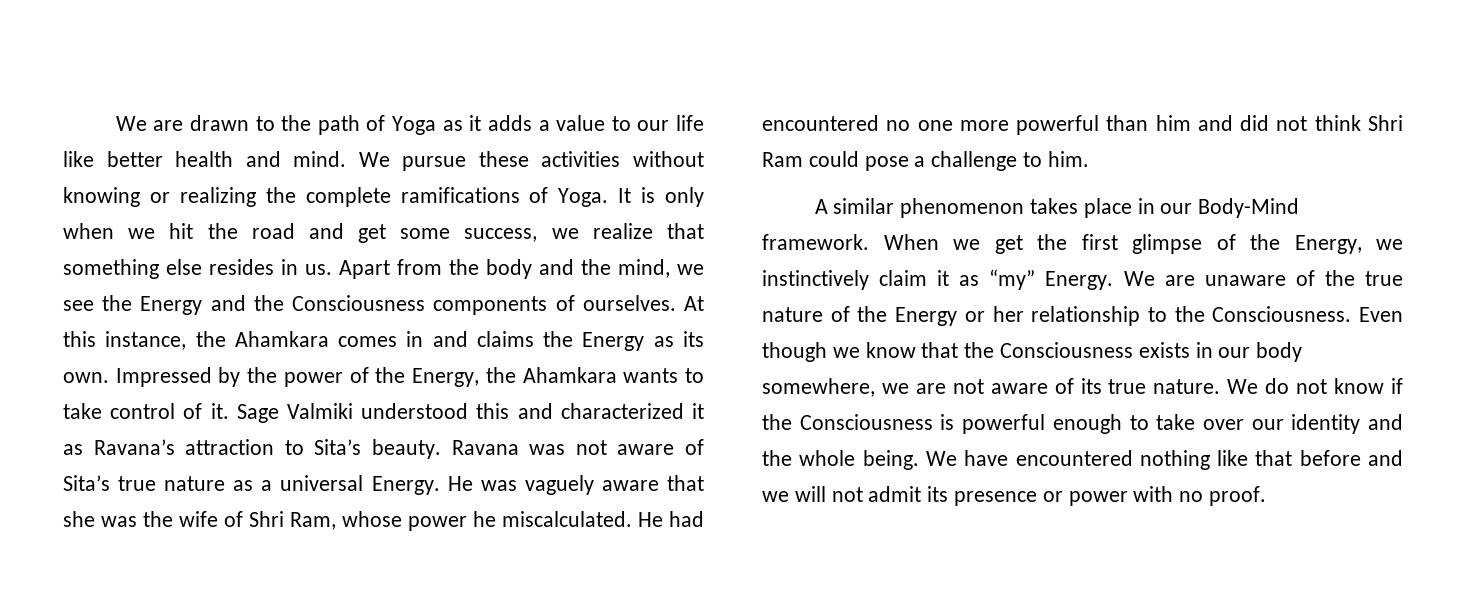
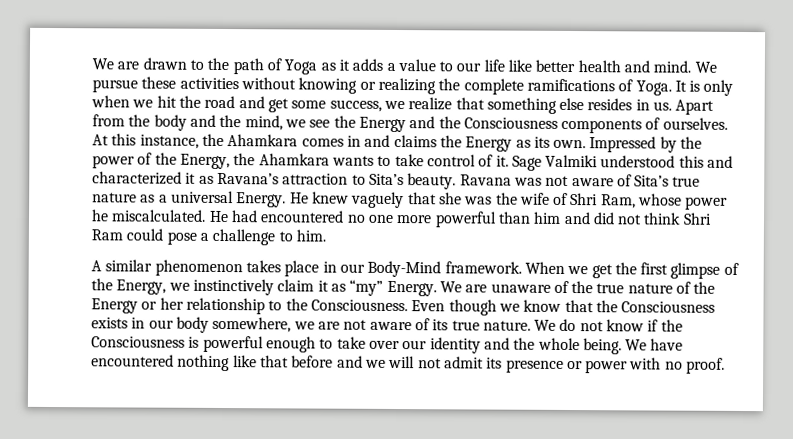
[480,475,659,495] was vaguely aware -> [311,191,405,209] knew vaguely

